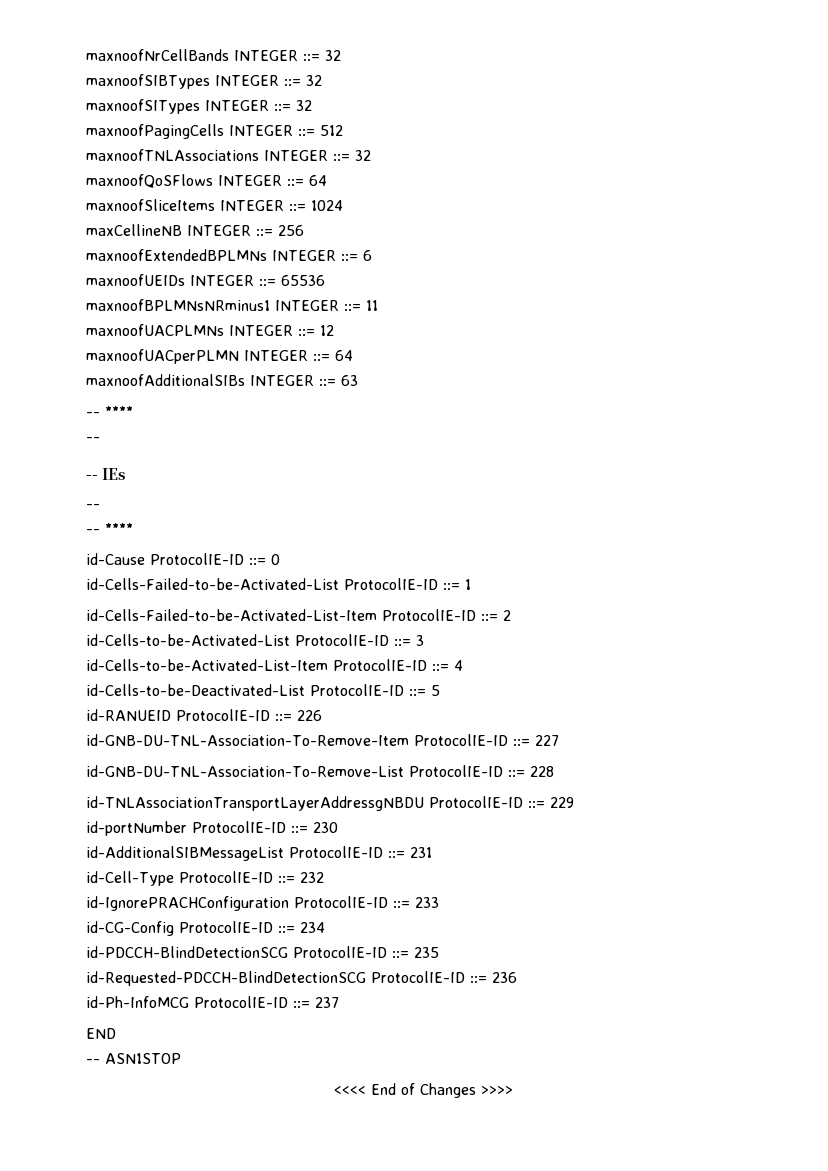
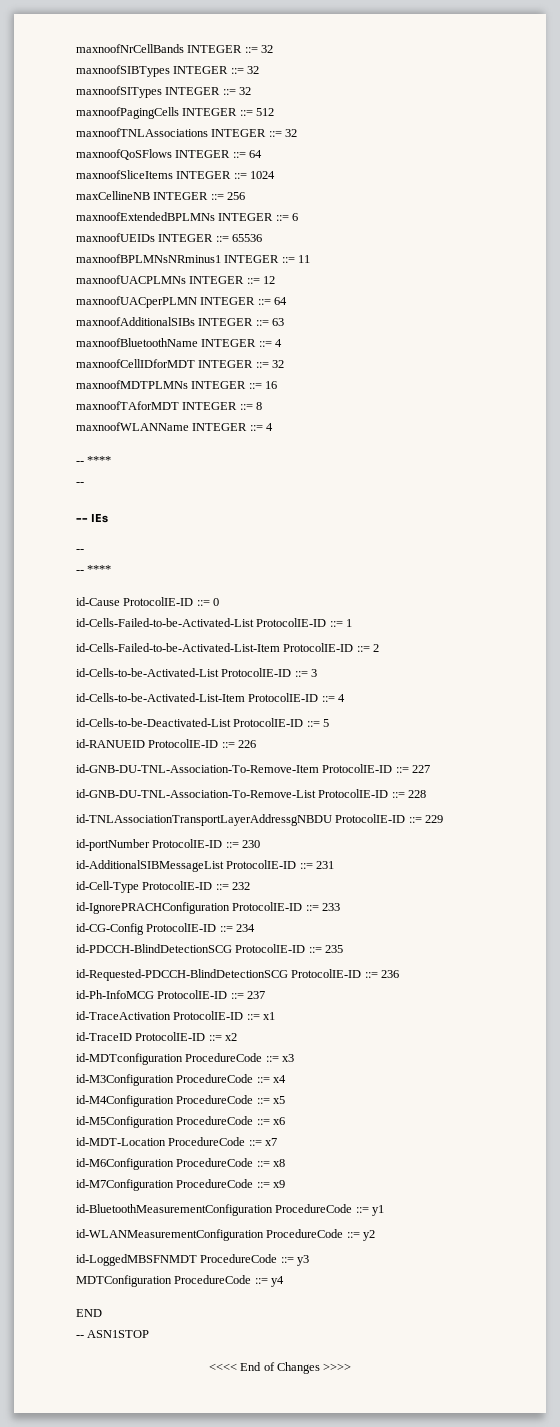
(358, 380) none -> [76,338,283,347] [76,359,285,368] [76,380,278,389] [76,401,263,410] [76,422,274,431] // maxnoofBluetoothName INTEGER ::= 4 // maxnoofCellIDforMDT INTEGER ::= 32 // maxnoofMDTPLMNs INTEGER ::= 16 // maxnoofTAforMDT INTEGER ::= 8 // maxnoofWLANName INTEGER ::= 4
(339, 1002) none -> [76,1011,276,1020] [76,1032,238,1041] [76,1053,295,1065] [76,1074,287,1086] [76,1095,286,1107] [76,1116,286,1128] [76,1137,278,1146] [76,1158,286,1170] [76,1179,286,1191] [76,1204,385,1216] [76,1229,376,1241] [76,1254,310,1266] [76,1275,285,1287] // id-TraceActivation ProtocolIE-ID ::= x1 // id-TraceID ProtocolIE-ID ::= x2 // id-MDTconfiguration ProcedureCode ::= x3 // id-M3Configuration ProcedureCode ::= x4 // id-M4Configuration ProcedureCode ::= x5 // id-M5Configuration ProcedureCode ::= x6 // id-MDT-Location ProcedureCode ::= x7 // id-M6Configuration ProcedureCode ::= x8 // id-M7Configuration ProcedureCode ::= x9 // id-BluetoothMeasurementConfiguration ProcedureCode ::= y1 // id-WLANMeasurementConfiguration ProcedureCode ::= y2 // id-LoggedMBSFNMDT ProcedureCode ::= y3 // MDTConfiguration ProcedureCode ::= y4

